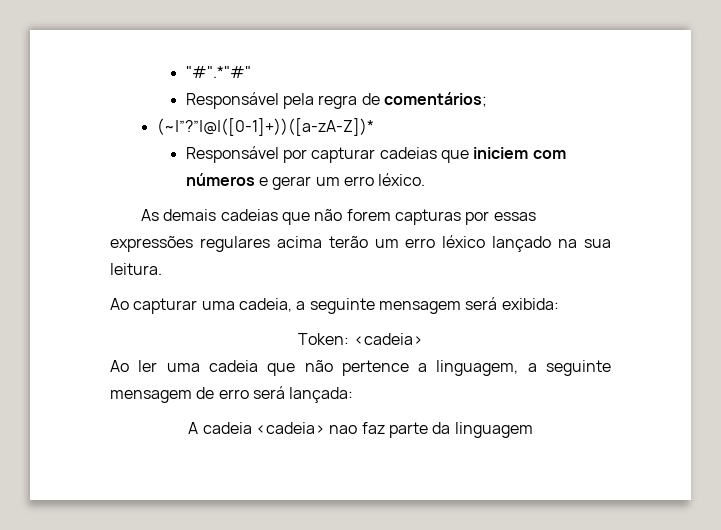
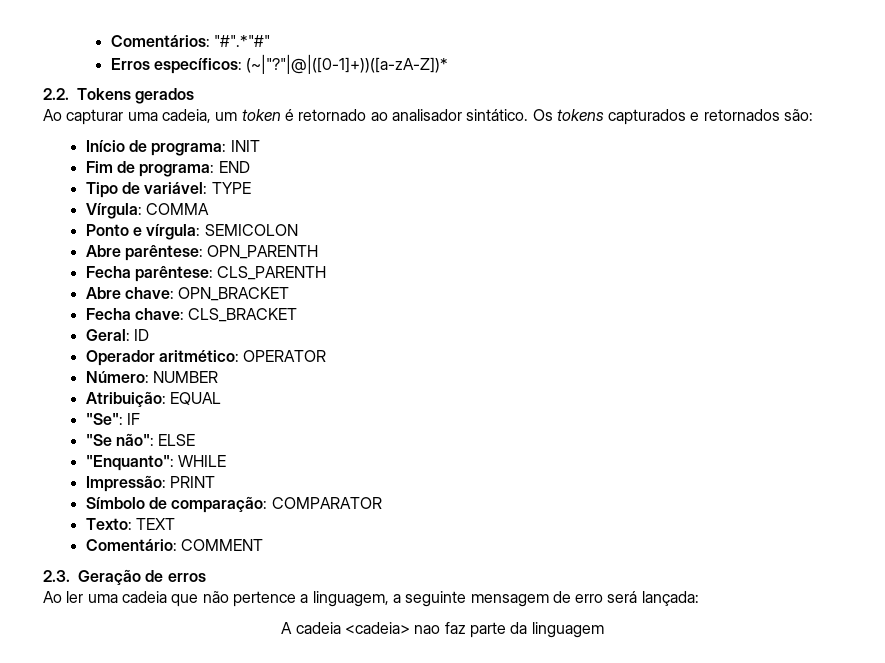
(185, 72) none -> [110,35,210,47] Comentários:
[185,92,487,109] [156,118,374,136] [185,146,566,163] [185,173,426,190] [141,209,536,225] [110,235,612,252] [110,263,162,275] [110,297,559,314] [298,333,423,345] Responsável pela regra de comentários; // (~|”?”|@|([0-1]+))([a-zA-Z])* // Responsável por capturar cadeias que iniciem com números e gerar um erro léxico. // As demais cadeias que não forem capturas por essas expressões regulares acima terão um erro léxico lançado na sua leitura. // Ao capturar uma cadeia, a seguinte mensagem será exibida: // Token: <cadeia> -> [110,54,449,74] [43,88,195,104] [43,109,814,125] [85,140,260,156] [85,161,250,177] [85,182,251,198] [85,203,209,219] [85,224,298,240] [85,245,319,261] [85,266,327,282] [85,287,290,301] [85,308,298,322] [85,329,149,341] [85,350,327,366] [85,371,218,383] [85,391,221,407] [85,413,140,425] [85,433,196,446] [85,455,226,471] [85,475,215,492] [85,496,382,513] [85,518,175,530] [85,539,263,551] [43,569,206,585] Erros específicos: (~|"?"|@|([0-1]+))([a-zA-Z])* // 2.2. Tokens gerados // Ao capturar uma cadeia, um token é retornado ao analisador sintático. Os tokens capturados e retornados são: // Início de programa: INIT // Fim de programa: END // Tipo de variável: TYPE // Vírgula: COMMA // Ponto e vírgula: SEMICOLON // Abre parêntese: OPN_PARENTH // Fecha parêntese: CLS_PARENTH // Abre chave: OPN_BRACKET // Fecha chave: CLS_BRACKET // Geral: ID // Operador aritmético: OPERATOR // Número: NUMBER // Atribuição: EQUAL // "Se": IF // "Se não": ELSE // "Enquanto": WHILE // Impressão: PRINT // Símbolo de comparação: COMPARATOR // Texto: TEXT // Comentário: COMMENT // 2.3. Geração de erros

